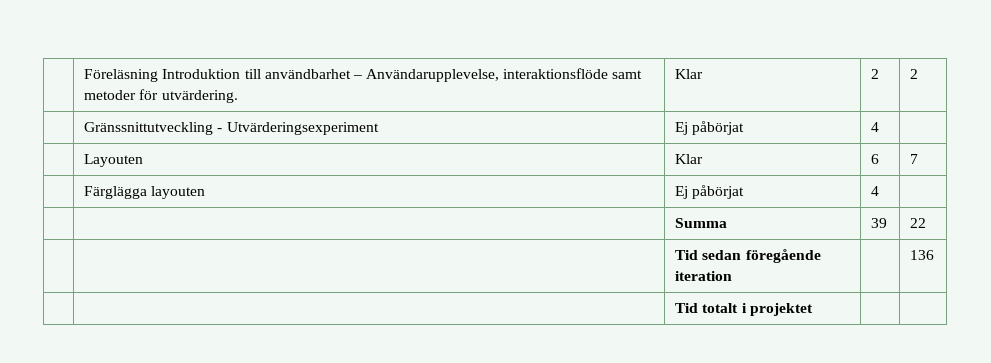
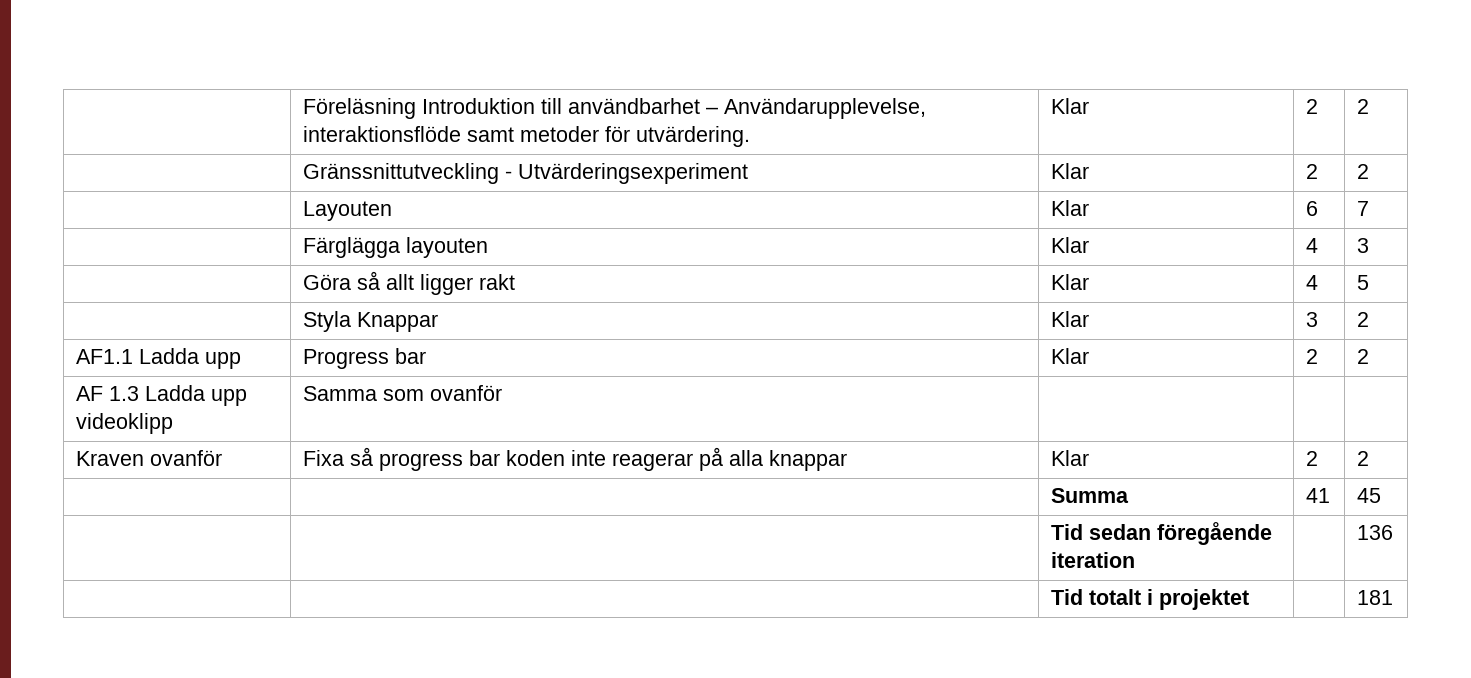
[675,121,745,135] [871,122,880,132] Ej påbörjat | 4 | -> [1050,163,1089,179] [1305,164,1318,179] [1356,164,1369,179] Klar | 2 | 2
[675,185,745,199] [871,186,880,196] Ej påbörjat | 4 | -> [1050,237,1089,253] [1305,238,1318,253] [1356,238,1369,253] [302,271,515,295] [1050,274,1089,290] [1305,275,1318,290] [1356,275,1369,290] [302,311,438,332] [1050,311,1089,327] [1305,312,1318,327] [1356,312,1369,327] [75,348,241,369] [302,348,426,369] [1050,348,1089,364] [1305,349,1318,364] [1356,349,1369,364] [75,385,247,406] [75,413,173,434] [302,385,502,401] [75,450,222,466] [302,447,847,471] [1050,450,1089,466] [1305,451,1318,466] [1356,451,1369,466] Klar | 4 | 3 // | Göra så allt ligger rakt | Klar | 4 | 5 // | Styla Knappar | Klar | 3 | 2 // AF1.1 Ladda upp | Progress bar | Klar | 2 | 2 // AF 1.3 Ladda upp videoklipp | Samma som ovanför | | | // Kraven ovanför | Fixa så progress bar koden inte reagerar på alla knappar | Klar | 2 | 2
[871,218,888,228] [910,218,927,228] 39 | 22 -> [1305,488,1330,503] [1356,488,1381,503] 41 | 45
(813, 309) none -> [1356,590,1393,605] 181

